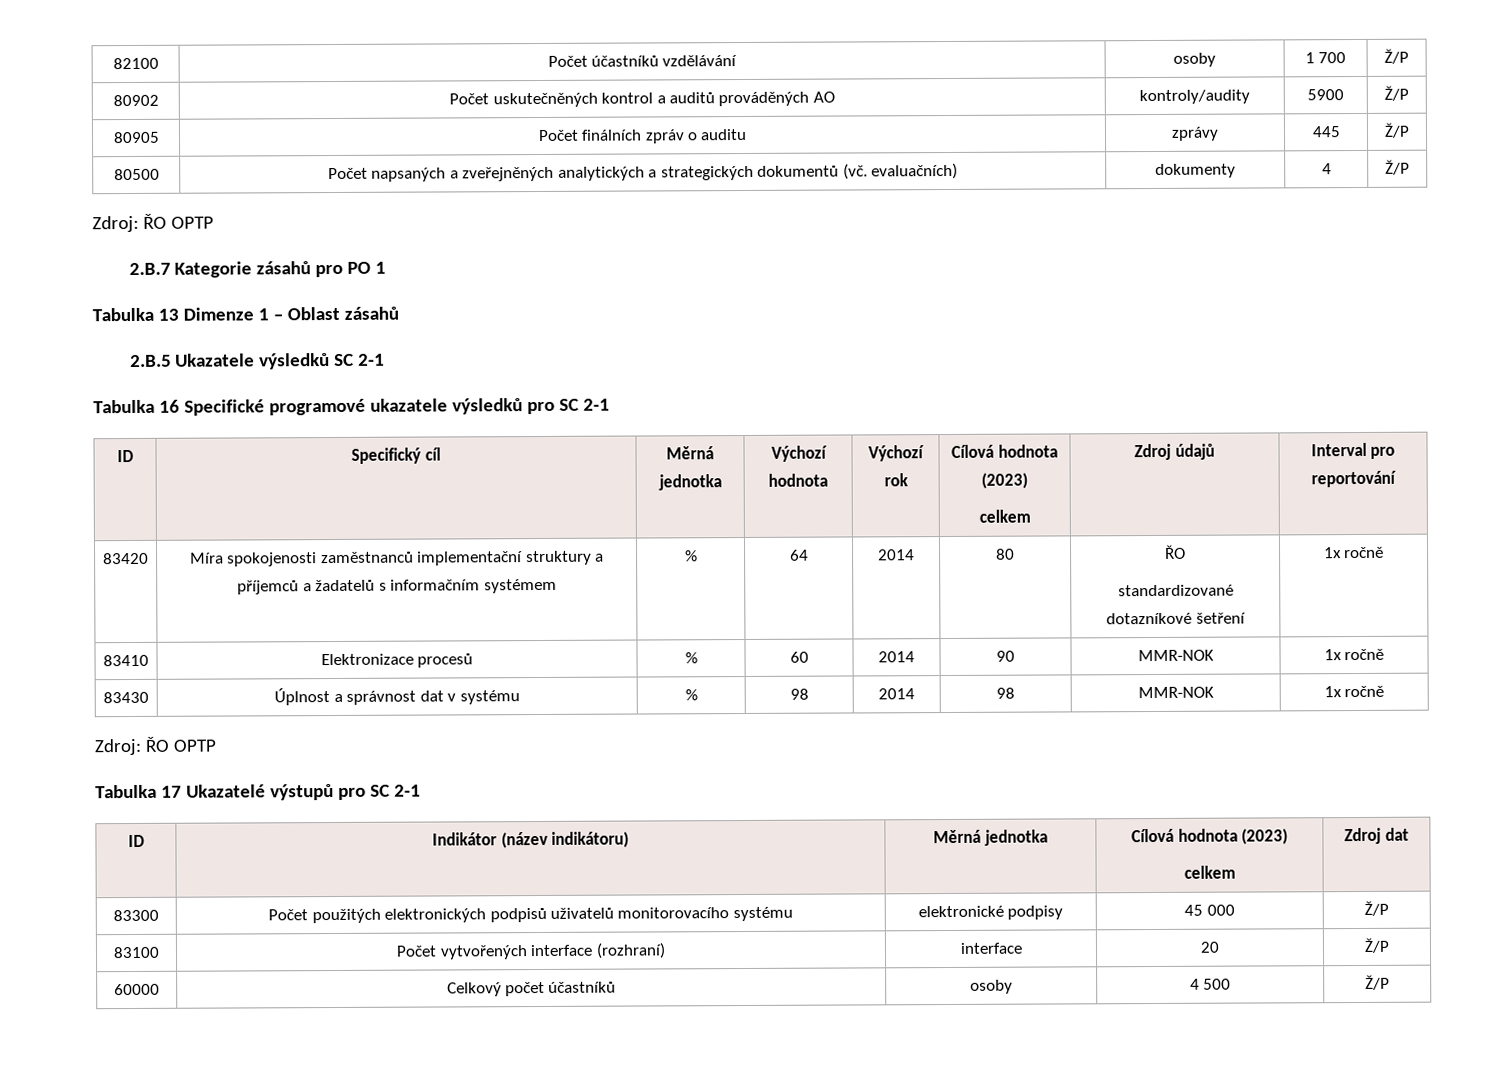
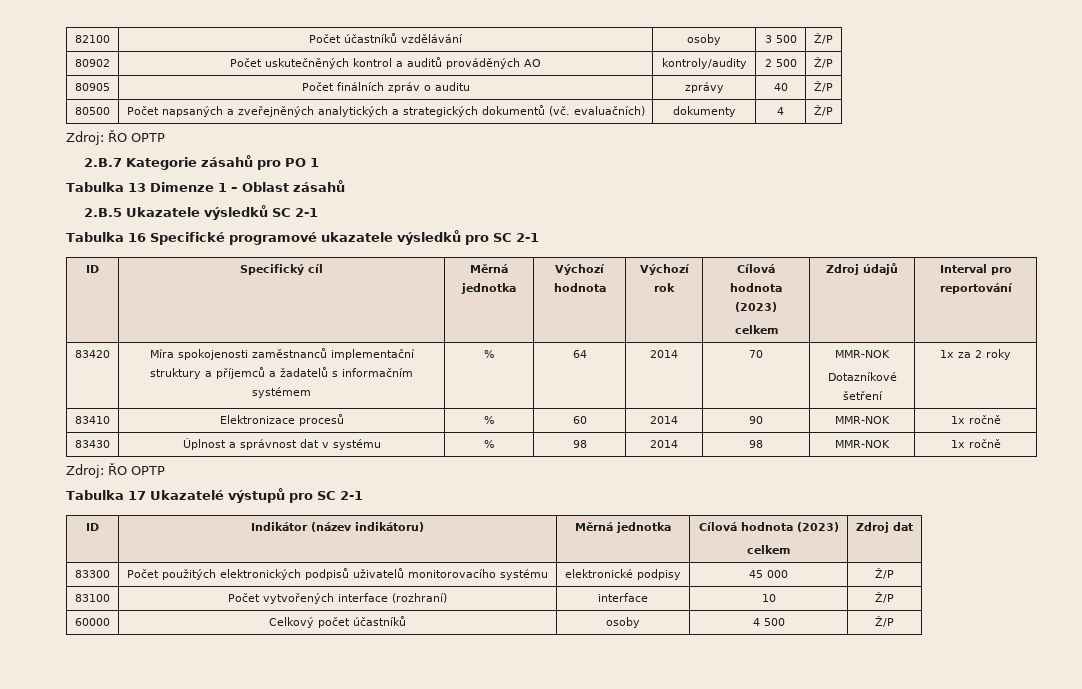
[1304,52,1347,64] 1 700 -> [764,35,797,43] 3 500
[1307,89,1344,101] 5900 -> [764,59,797,67] 2 500
[1311,126,1341,138] 445 -> [773,83,788,91] 40
[996,548,1015,560] [1165,544,1186,559] [1117,584,1234,597] [1106,612,1193,625] 80 | ŘO // standardizované dotazníkové -> [749,350,763,358] [835,350,890,358] [827,372,897,381] 70 | MMR-NOK // Dotazníkové
[1344,546,1385,559] ročně -> [958,349,1011,360] za 2 roky
[1200,941,1219,953] 20 -> [761,594,776,602] 10

